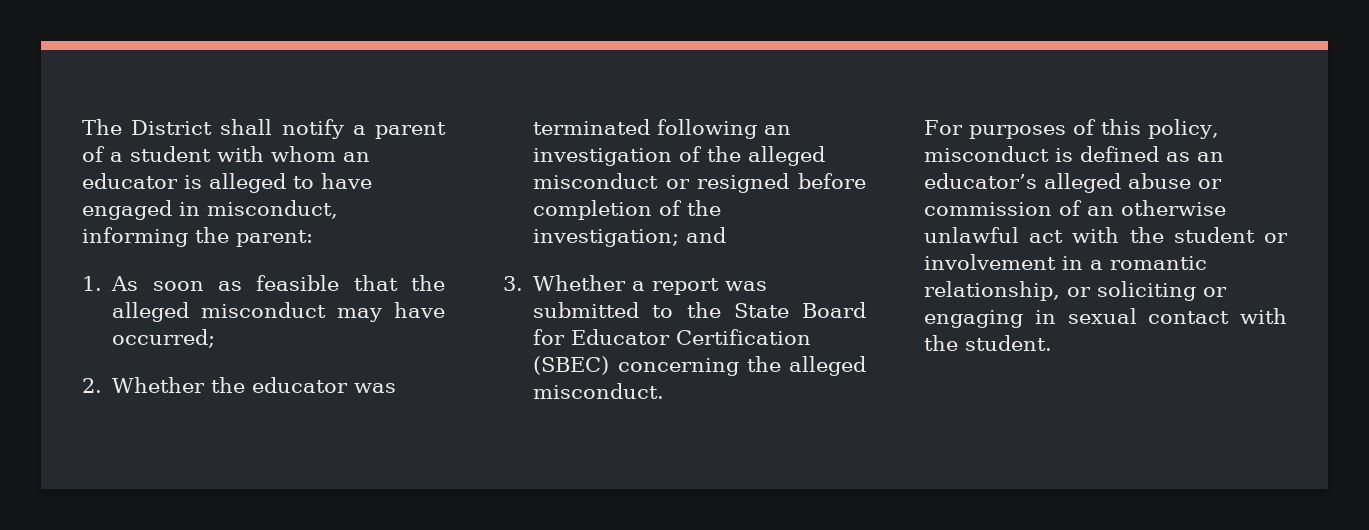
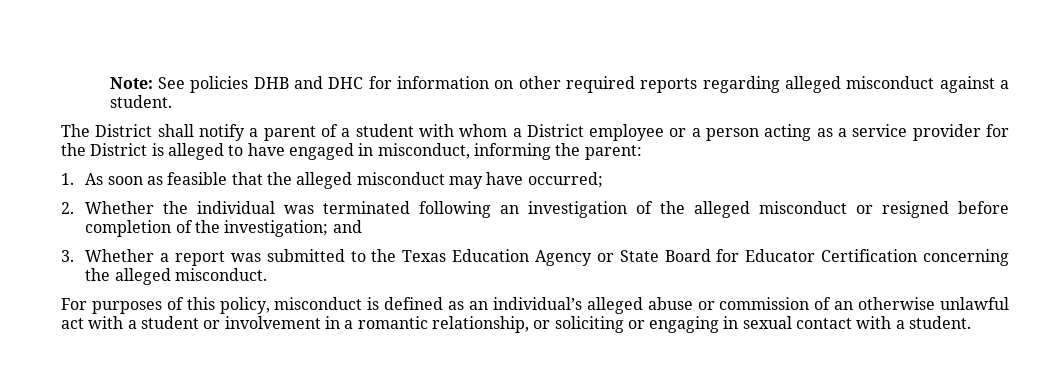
(82, 127) none -> [109,76,1009,93] [109,95,172,108] Note: See policies DHB and DHC for information on other required reports regarding alleged misconduct against a student. //
[343,152,370,162] [82,173,178,189] an educator -> [512,124,1010,141] [61,143,148,156] a District employee or a person acting as a service provider for the District
[252,377,349,393] educator -> [197,201,276,214] individual
(721, 310) none -> [402,249,614,266] Texas Education Agency or
[533,356,610,375] (SBEC) -> (918, 255) none
[924,173,1037,189] educator’s -> [492,297,582,310] individual’s
[1129,227,1164,243] the -> [127,320,137,329] a
[924,335,958,351] the -> [895,320,905,329] a

